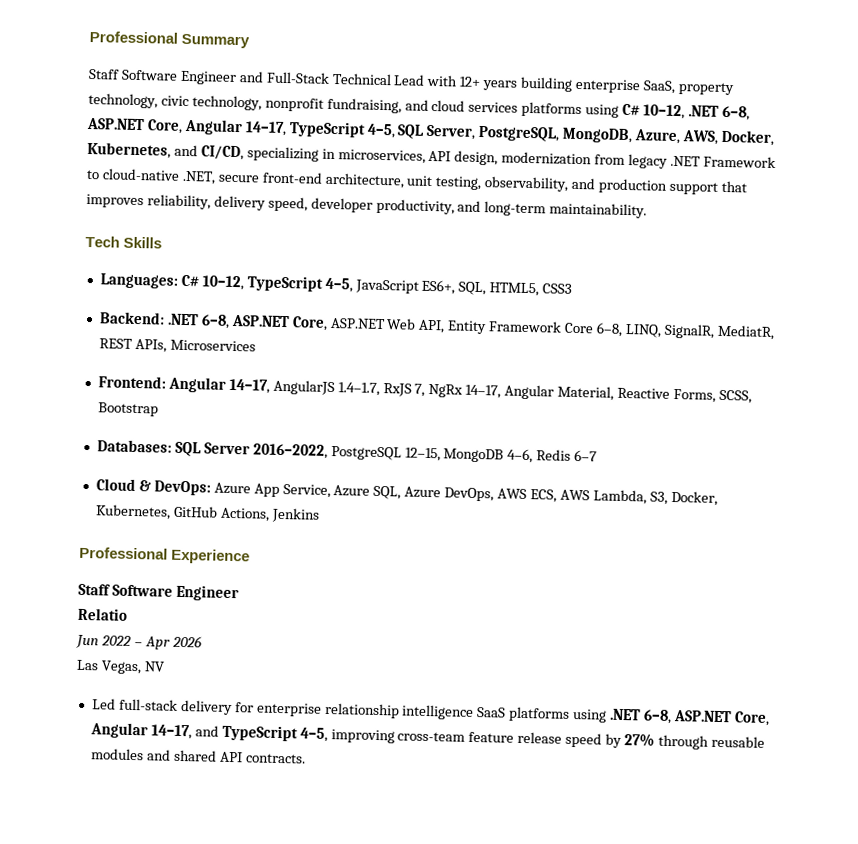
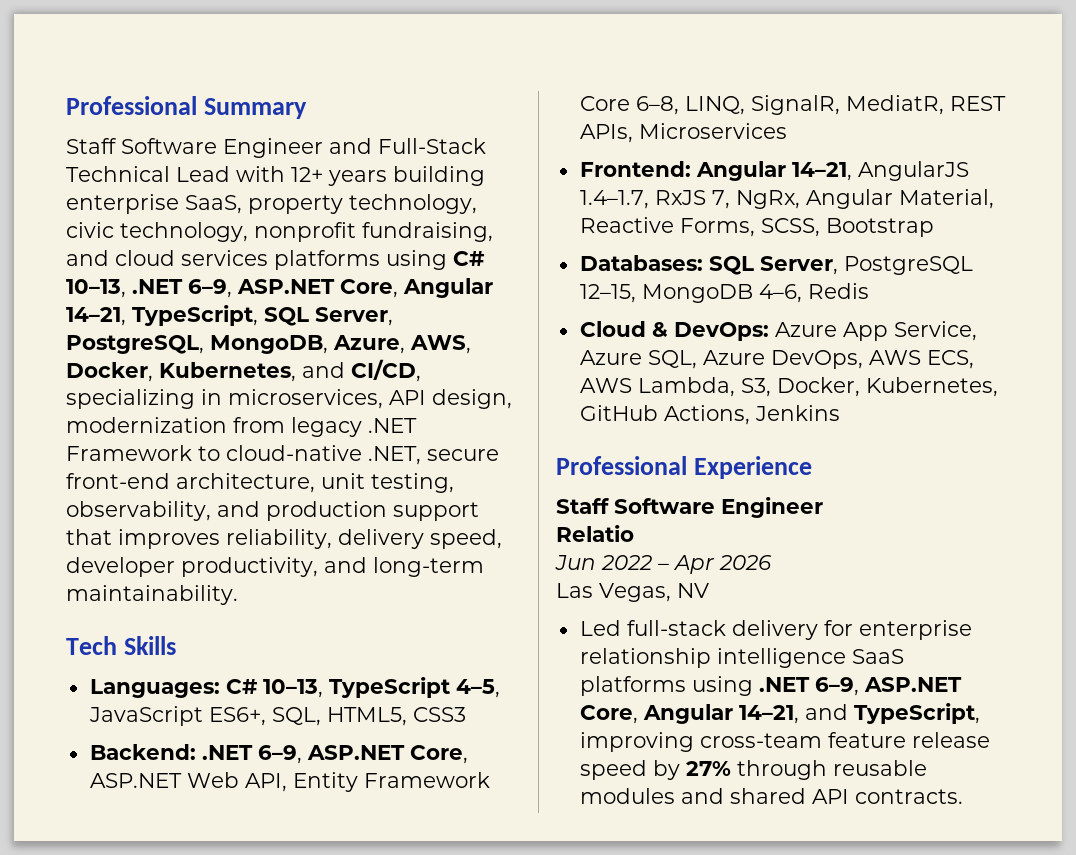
[643,104,750,121] [86,117,396,139] 10–12, .NET 6–8, ASP.NET Core, Angular 14–17, TypeScript 4–5, -> [66,278,493,298] [66,305,258,326] 10–13, .NET 6–9, ASP.NET Core, Angular 14–21, TypeScript,
[201,275,244,291] 10–12, -> [262,679,323,698] 10–13,
[200,314,230,329] 6–8, -> [257,745,302,764] 6–9,
[228,378,270,394] 14–17, -> [791,162,852,181] 14–21,
[428,383,502,399] NgRx 14–17, -> [735,190,800,209] NgRx,
[203,442,328,459] Server 2016–2022, -> [759,256,838,275] Server,
[574,449,598,462] 6–7 -> (869, 291) none
[643,709,770,727] [89,722,328,742] 6–8, ASP.NET Core, Angular 14–17, and TypeScript 4–5, -> [814,677,962,696] [579,703,980,724] 6–9, ASP.NET Core, Angular 14–21, and TypeScript,

